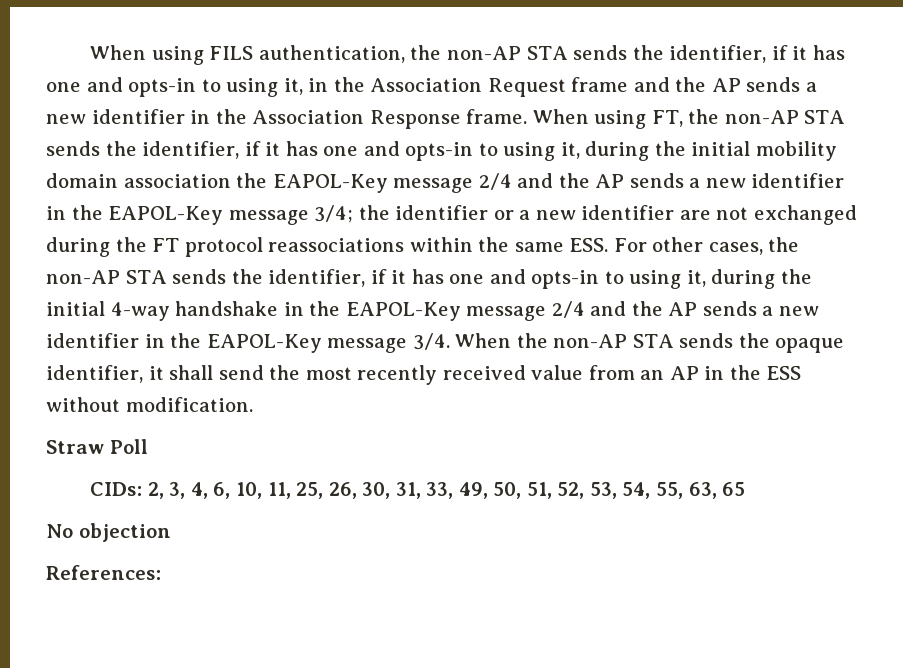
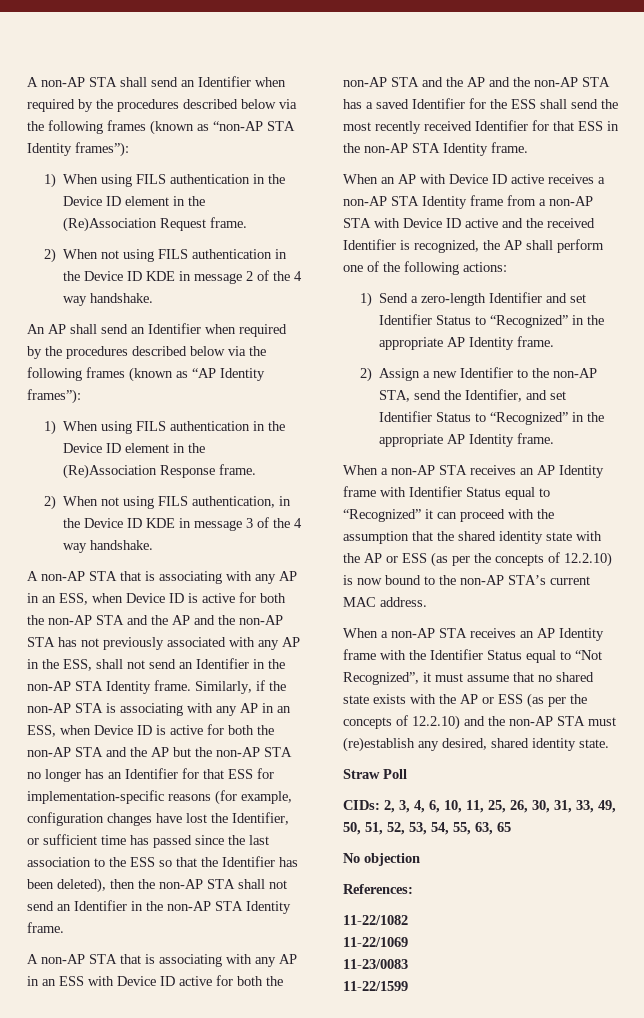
[90,45,845,65] [46,77,818,97] [46,109,846,129] [46,141,838,161] [46,173,845,193] [46,205,857,225] [46,237,800,257] [46,269,813,289] [46,301,819,321] [46,333,845,353] [46,365,164,383] When using FILS authentication, the non-AP STA sends the identifier, if it has one and opts-in to using it, in the Association Request frame and the AP sends a new identifier in the Association Response frame. When using FT, the non-AP STA sends the identifier, if it has one and opts-in to using it, during the initial mobility domain association the EAPOL-Key message 2/4 and the AP sends a new identifier in the EAPOL-Key message 3/4; the identifier or a new identifier are not exchanged during the FT protocol reassociations within the same ESS. For other cases, the non-AP STA sends the identifier, if it has one and opts-in to using it, during the initial 4-way handshake in the EAPOL-Key message 2/4 and the AP sends a new identifier in the EAPOL-Key message 3/4. When the non-AP STA sends the opaque identifier, it -> [27,76,286,87] [27,99,297,112] [27,120,295,135] [27,142,129,157] [43,173,286,188] [63,196,206,206] [63,217,248,232] [43,248,288,263] [63,270,303,284] [63,293,154,306] [27,323,287,337] [27,346,266,359] [27,367,265,382] [27,389,81,404] [43,420,286,435] [63,443,206,453] [63,464,257,479] [43,495,292,510] [63,517,303,531] [63,540,154,553] [27,571,297,584] [27,592,286,605] [27,615,283,625] [27,637,300,650] [27,658,285,671] [27,680,286,694] [27,703,291,716] [27,724,274,737] [27,747,292,757] [27,768,274,782] [27,790,292,805] [27,812,289,826] [27,834,269,848] [27,856,298,867] [27,878,287,893] [27,900,291,914] [27,922,64,933] [27,954,297,967] [27,975,283,986] [343,77,610,87] [343,98,536,109] A non-AP STA shall send an Identifier when required by the procedures described below via the following frames (known as “non-AP STA Identity frames”): // 1) When using FILS authentication in the Device ID element in the (Re)Association Request frame. // 2) When not using FILS authentication in the Device ID KDE in message 2 of the 4 way handshake. // An AP shall send an Identifier when required by the procedures described below via the following frames (known as “AP Identity frames”): // 1) When using FILS authentication in the Device ID element in the (Re)Association Response frame. // 2) When not using FILS authentication, in the Device ID KDE in message 3 of the 4 way handshake. // A non-AP STA that is associating with any AP in an ESS, when Device ID is active for both the non-AP STA and the AP and the non-AP STA has not previously associated with any AP in the ESS, shall not send an Identifier in the non-AP STA Identity frame. Similarly, if the non-AP STA is associating with any AP in an ESS, when Device ID is active for both the non-AP STA and the AP but the non-AP STA no longer has an Identifier for that ESS for implementation-specific reasons (for example, configuration changes have lost the Identifier, or sufficient time has passed since the last association to the ESS so that the Identifier has been deleted), then the non-AP STA shall not send an Identifier in the non-AP STA Identity frame. // A non-AP STA that is associating with any AP in an ESS with Device ID active for both the non-AP STA and the AP and the non-AP STA has a saved Identifier for the ESS
[531,365,802,380] [46,397,253,412] value from an AP in the ESS without modification. -> [475,120,619,131] [343,142,528,156] [343,174,605,184] [343,195,593,209] [343,218,595,228] [343,239,604,253] [343,261,507,275] [359,292,587,307] [379,314,605,328] [379,336,555,350] [359,367,598,382] [379,389,567,402] [379,411,605,425] [379,433,555,447] [343,465,604,478] [343,486,550,500] [343,509,554,522] [343,531,602,544] [343,552,612,567] [343,575,590,585] [343,597,427,607] [343,628,604,641] [343,649,602,663] [343,672,594,685] [343,693,587,708] [343,715,616,730] [343,737,609,752] Identifier for that ESS in the non-AP STA Identity frame. // When an AP with Device ID active receives a non-AP STA Identity frame from a non-AP STA with Device ID active and the received Identifier is recognized, the AP shall perform one of the following actions: // 1) Send a zero-length Identifier and set Identifier Status to “Recognized” in the appropriate AP Identity frame. // 2) Assign a new Identifier to the non-AP STA, send the Identifier, and set Identifier Status to “Recognized” in the appropriate AP Identity frame. // When a non-AP STA receives an AP Identity frame with Identifier Status equal to “Recognized” it can proceed with the assumption that the shared identity state with the AP or ESS (as per the concepts of 12.2.10) is now bound to the non-AP STA’s current MAC address. // When a non-AP STA receives an AP Identity frame with the Identifier Status equal to “Not Recognized”, it must assume that no shared state exists with the AP or ESS (as per the concepts of 12.2.10) and the non-AP STA must (re)establish any desired, shared identity state.
(161, 572) none -> [343,915,408,925] [343,937,408,947] [343,959,408,969] [343,981,408,991] // 11-22/1082 // 11-22/1069 // 11-23/0083 // 11-22/1599

